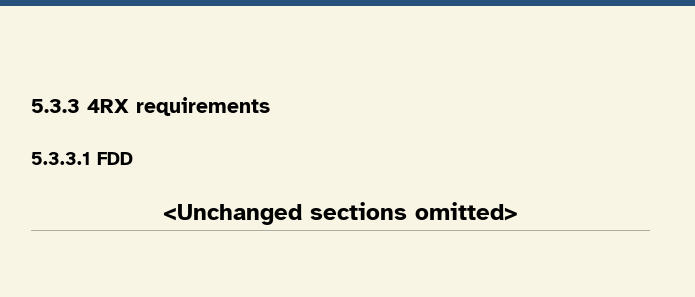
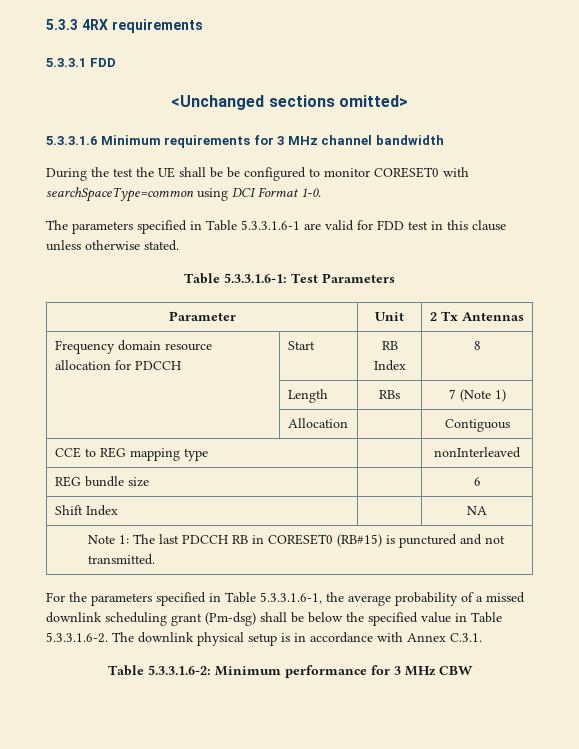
(518, 211) none -> [46,135,444,148] [46,167,469,181] [46,187,321,202] [46,220,506,234] [46,240,179,251] [184,273,395,284] [168,311,236,321] [375,312,404,321] [430,311,524,321] [54,340,212,354] [54,360,181,370] [287,341,315,350] [381,341,398,350] [373,360,406,371] [473,341,481,350] [287,389,328,403] [379,390,400,399] [448,389,506,402] [287,418,348,428] [444,419,510,432] [54,447,208,461] [434,447,521,458] [54,476,149,487] [473,477,481,486] [54,505,118,516] [467,506,487,515] [88,534,506,548] [88,554,156,565] [46,592,525,606] [46,612,502,626] [46,632,482,646] [107,665,473,678] // 5.3.3.1.6 Minimum requirements for 3 MHz channel bandwidth // During the test the UE shall be be configured to monitor CORESET0 with searchSpaceType=common using DCI Format 1-0. // The parameters specified in Table 5.3.3.1.6-1 are valid for FDD test in this clause unless otherwise stated. // Table 5.3.3.1.6-1: Test Parameters // Parameter | Unit | 2 Tx Antennas // Frequency domain resource allocation for PDCCH | Start | RB Index | 8 // | Length | RBs | 7 (Note 1) // | Allocation | | Contiguous // CCE to REG mapping type | | nonInterleaved // REG bundle size | | 6 // Shift Index | | NA // Note 1: The last PDCCH RB in CORESET0 (RB#15) is punctured and not transmitted. // For the parameters specified in Table 5.3.3.1.6-1, the average probability of a missed downlink scheduling grant (Pm-dsg) shall be below the specified value in Table 5.3.3.1.6-2. The downlink physical setup is in accordance with Annex C.3.1. // Table 5.3.3.1.6-2: Minimum performance for 3 MHz CBW

